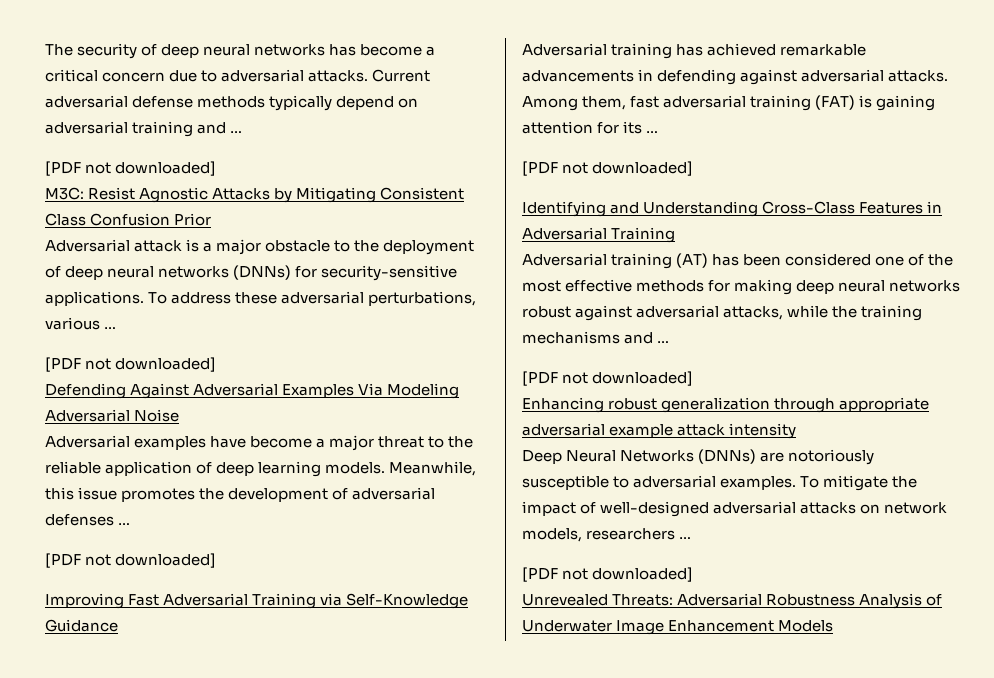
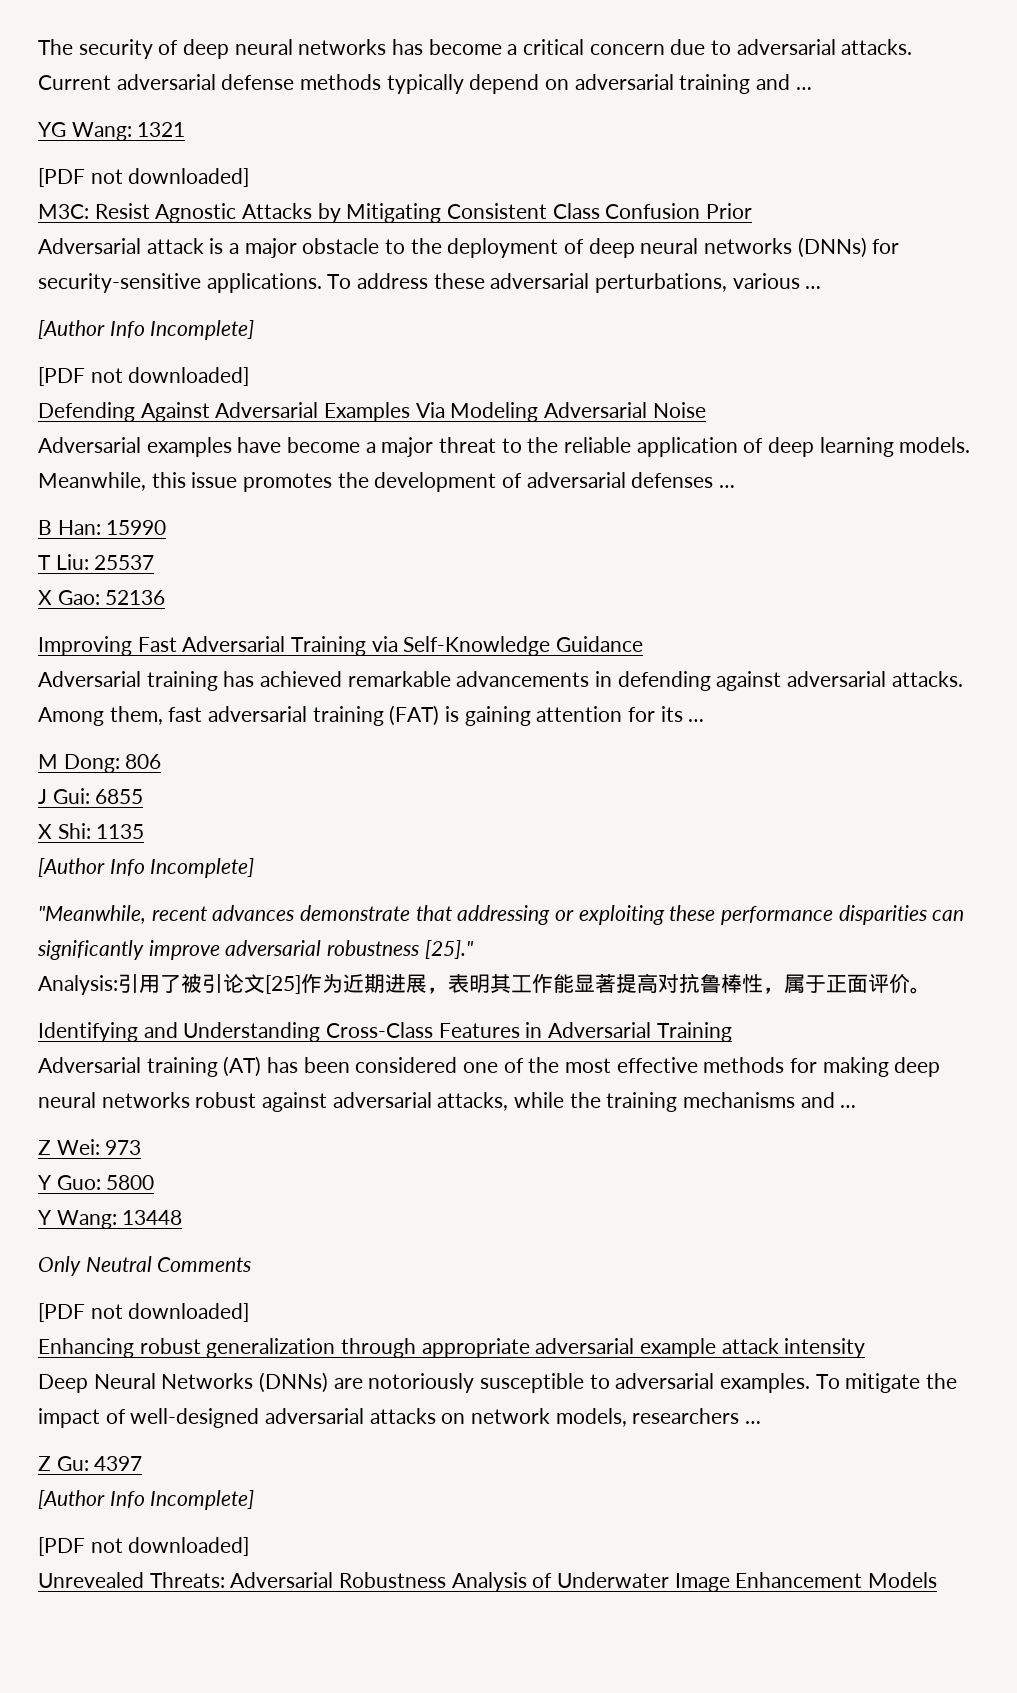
(243, 132) none -> [38,122,186,141] // YG Wang: 1321
(117, 328) none -> [38,320,255,340] // [Author Info Incomplete]
[45,553,217,568] [PDF not downloaded] -> [38,520,167,535] [38,554,155,570] [38,590,166,605] B Han: 15990 // T Liu: 25537 // X Gao: 52136
[522,161,694,176] [PDF not downloaded] -> [38,754,162,773] [38,788,144,804] [38,823,145,839] [38,858,255,878] [38,905,965,925] [37,940,474,960] [38,973,931,995] M Dong: 806 // J Gui: 6855 // X Shi: 1135 // [Author Info Incomplete] // "Meanwhile, recent advances demonstrate that addressing or exploiting these performance disparities can significantly improve adversarial robustness [25]." // Analysis:引用了被引论文[25]作为近期进展，表明其工作能显著提高对抗鲁棒性，属于正面评价。
(670, 342) none -> [38,1139,142,1155] [38,1175,155,1190] [38,1210,183,1229] [38,1256,252,1276] // Z Wei: 973 // Y Guo: 5800 // Y Wang: 13448 // Only Neutral Comments
(692, 538) none -> [38,1456,143,1471] [38,1490,255,1510] // Z Gu: 4397 // [Author Info Incomplete]

